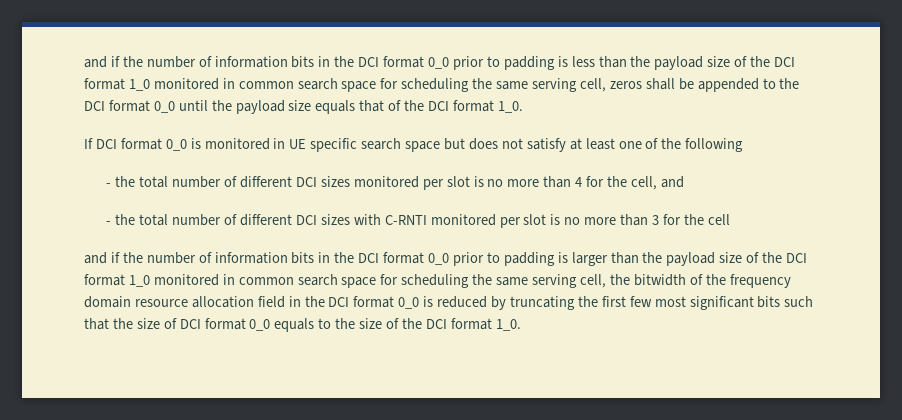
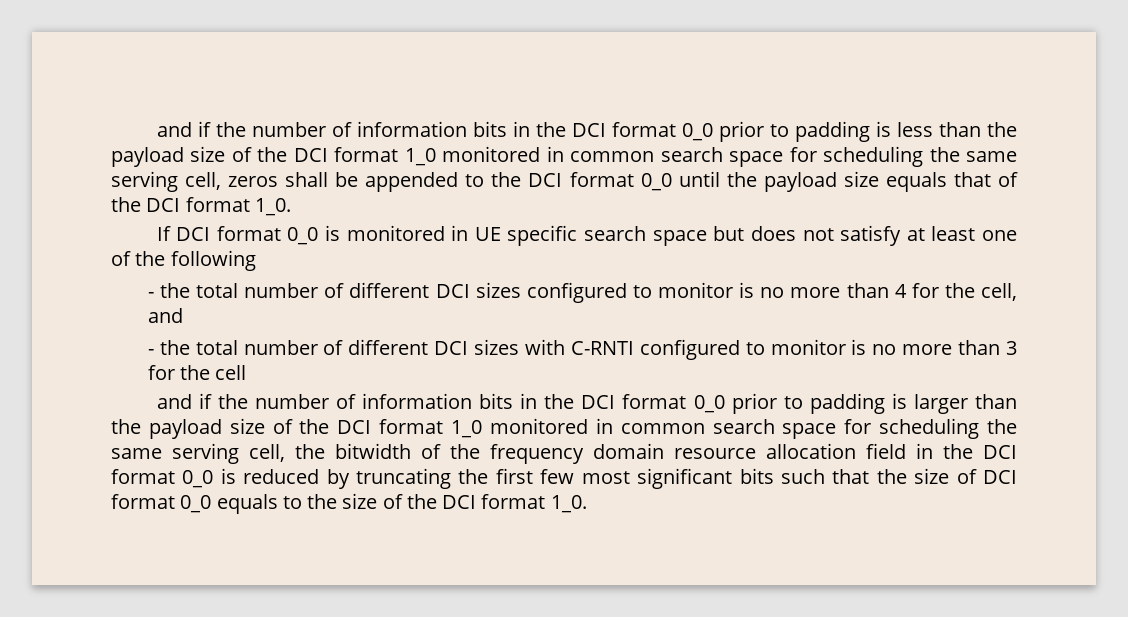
[353,176,470,190] monitored per slot -> [526,282,734,303] configured to monitor
[430,214,547,228] monitored per slot -> [639,339,846,360] configured to monitor

